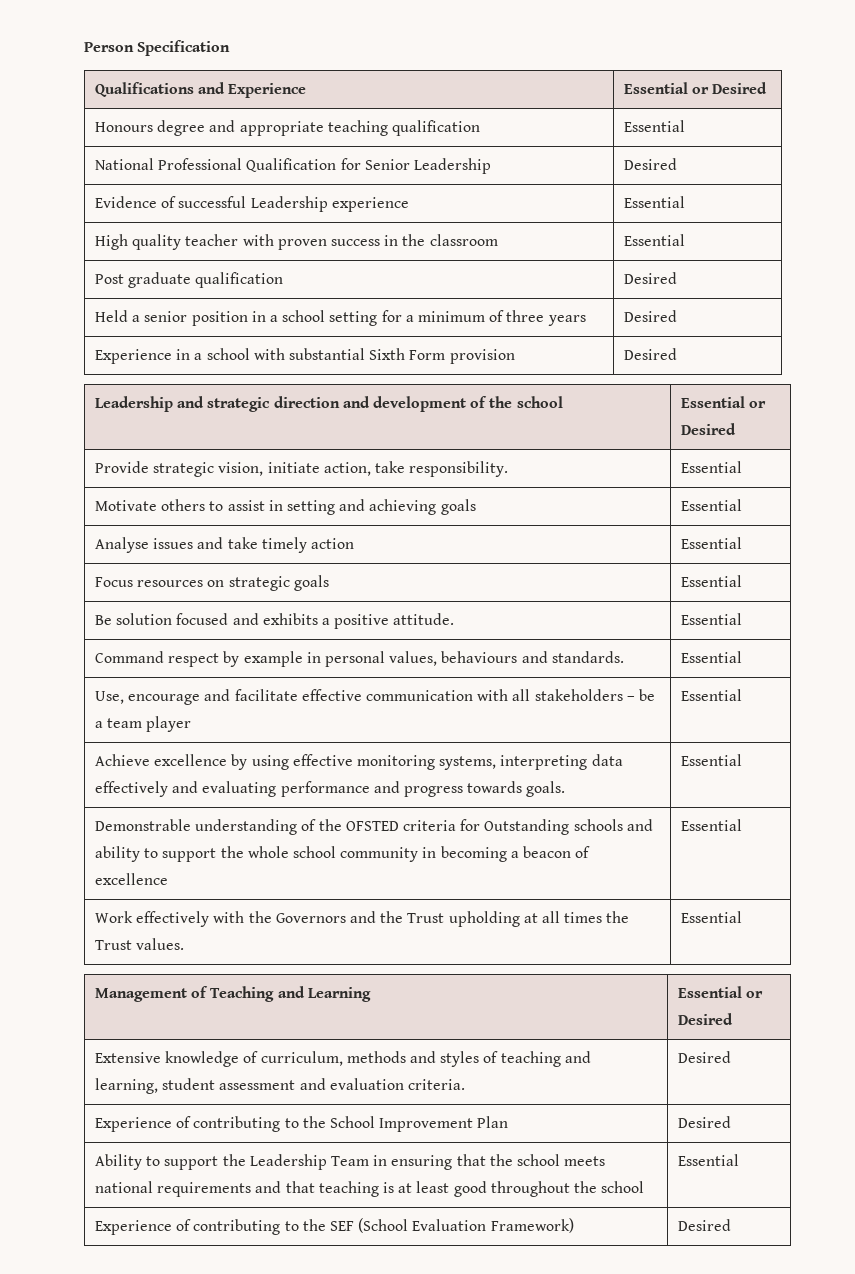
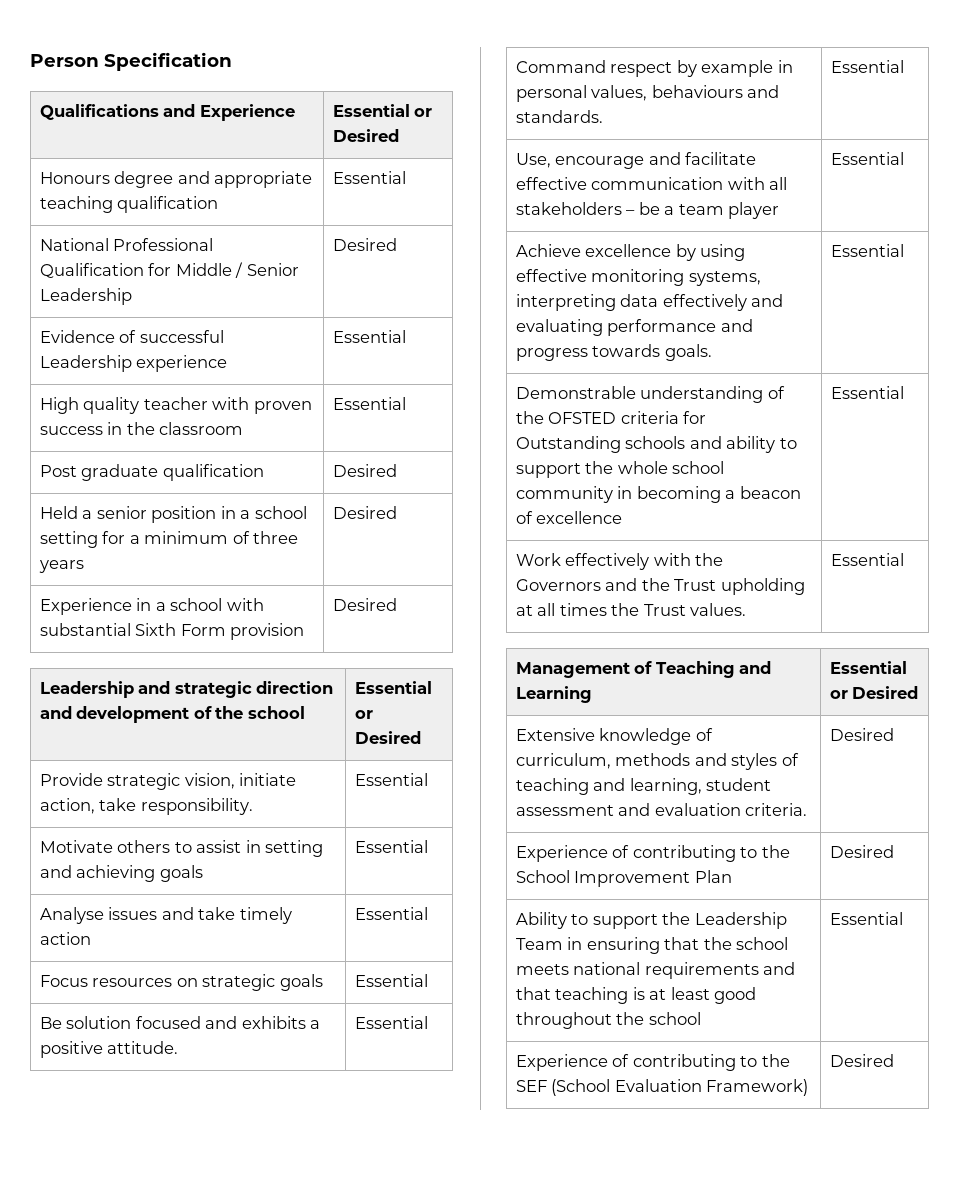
(361, 164) none -> [175,262,244,278] Middle /

